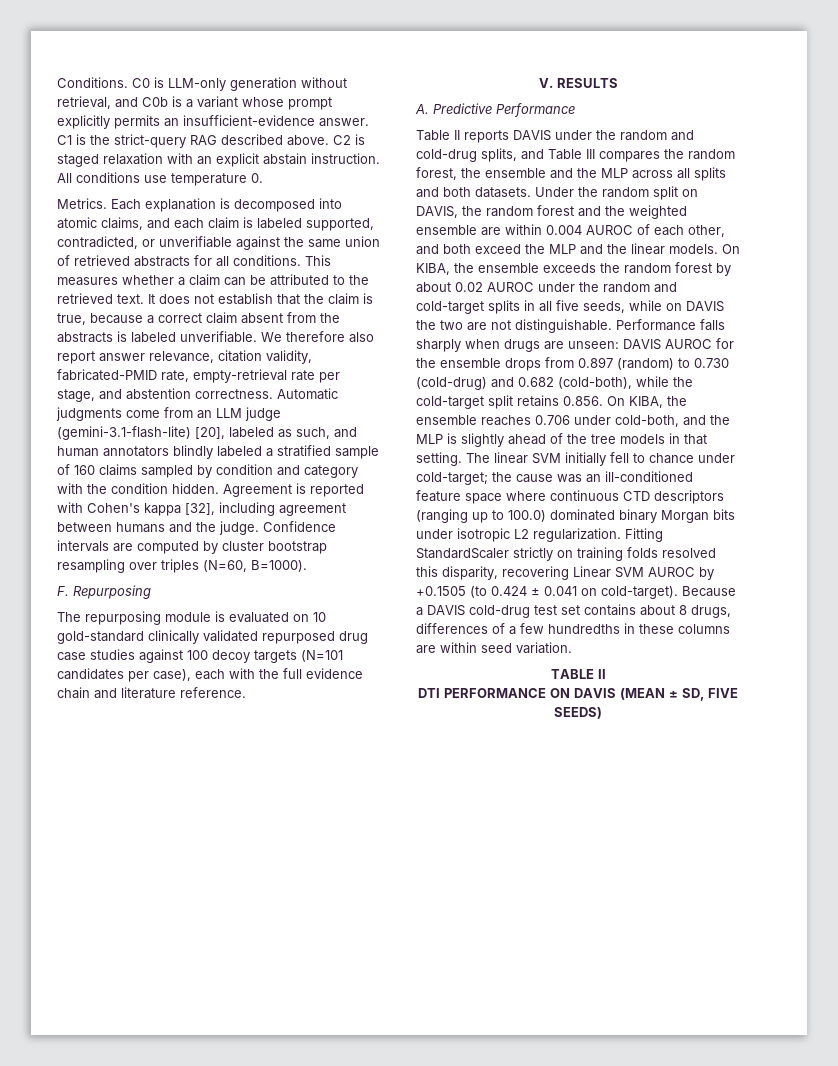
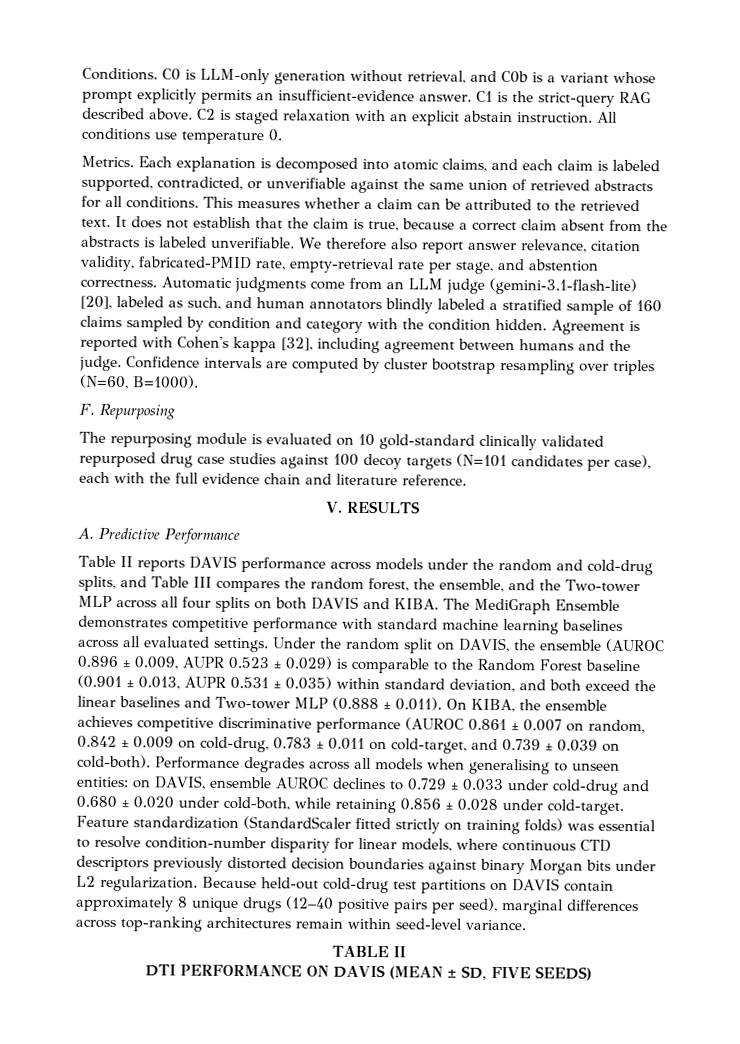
(551, 135) none -> [240,557,423,573] performance across models
[485,168,597,179] ensemble and the -> [438,578,640,593] ensemble, and the Two-tower
[694,167,726,181] [416,187,531,198] splits and both datasets. -> [182,596,620,615] [78,615,623,635] [78,636,269,653] four splits on both DAVIS and KIBA. The MediGraph Ensemble demonstrates competitive performance with standard machine learning baselines across all evaluated settings.
[486,205,687,219] [416,224,725,237] [416,243,740,255] [416,262,731,276] [416,282,677,293] [416,300,724,314] [416,319,725,333] [416,338,734,352] [416,357,729,371] [416,376,693,390] [416,395,687,409] [416,415,730,427] [416,433,707,447] [416,452,735,466] [416,471,693,485] [416,490,724,504] [416,509,615,523] random forest and the weighted ensemble are within 0.004 AUROC of each other, and both exceed the MLP and the linear models. On KIBA, the ensemble exceeds the random forest by about 0.02 AUROC under the random and cold-target splits in all five seeds, while on DAVIS the two are not distinguishable. Performance falls sharply when drugs are unseen: DAVIS AUROC for the ensemble drops from 0.897 (random) to 0.730 (cold-drug) and 0.682 (cold-both), while the cold-target split retains 0.856. On KIBA, the ensemble reaches 0.706 under cold-both, and the MLP is slightly ahead of the tree models in that setting. The linear SVM initially fell to chance under cold-target; the cause was an ill-conditioned feature space where continuous CTD descriptors (ranging up to 100.0) dominated -> [539,638,665,653] [77,655,640,674] [77,674,656,693] [77,695,607,713] [77,715,645,734] [77,735,620,754] [77,754,620,775] [76,775,650,795] [76,795,624,815] [76,815,656,835] [76,835,611,853] [76,855,477,874] ensemble (AUROC 0.896 ± 0.009, AUPR 0.523 ± 0.029) is comparable to the Random Forest baseline (0.901 ± 0.013, AUPR 0.531 ± 0.035) within standard deviation, and both exceed the linear baselines and Two-tower MLP (0.888 ± 0.011). On KIBA, the ensemble achieves competitive discriminative performance (AUROC 0.861 ± 0.007 on random, 0.842 ± 0.009 on cold-drug, 0.783 ± 0.011 on cold-target, and 0.739 ± 0.039 on cold-both). Performance degrades across all models when generalising to unseen entities: on DAVIS, ensemble AUROC declines to 0.729 ± 0.033 under cold-drug and 0.680 ± 0.020 under cold-both, while retaining 0.856 ± 0.028 under cold-target. Feature standardization (StandardScaler fitted strictly on training folds) was essential to resolve condition-number disparity for linear models, where continuous CTD descriptors previously distorted decision boundaries against
[457,528,510,542] isotropic -> (656, 865) none
[625,528,663,542] [416,547,716,561] [416,566,714,580] [416,586,736,599] [416,604,731,618] [416,623,730,635] [416,642,572,654] Fitting StandardScaler strictly on training folds resolved this disparity, recovering Linear SVM AUROC by +0.1505 (to 0.424 ± 0.041 on cold-target). Because a DAVIS cold-drug test set contains about 8 drugs, differences of a few hundredths in these columns are within seed variation. -> [202,876,614,894] [76,895,639,915] [75,916,526,932] Because held-out cold-drug test partitions on DAVIS contain approximately 8 unique drugs (12–40 positive pairs per seed), marginal differences across top-ranking architectures remain within seed-level variance.

